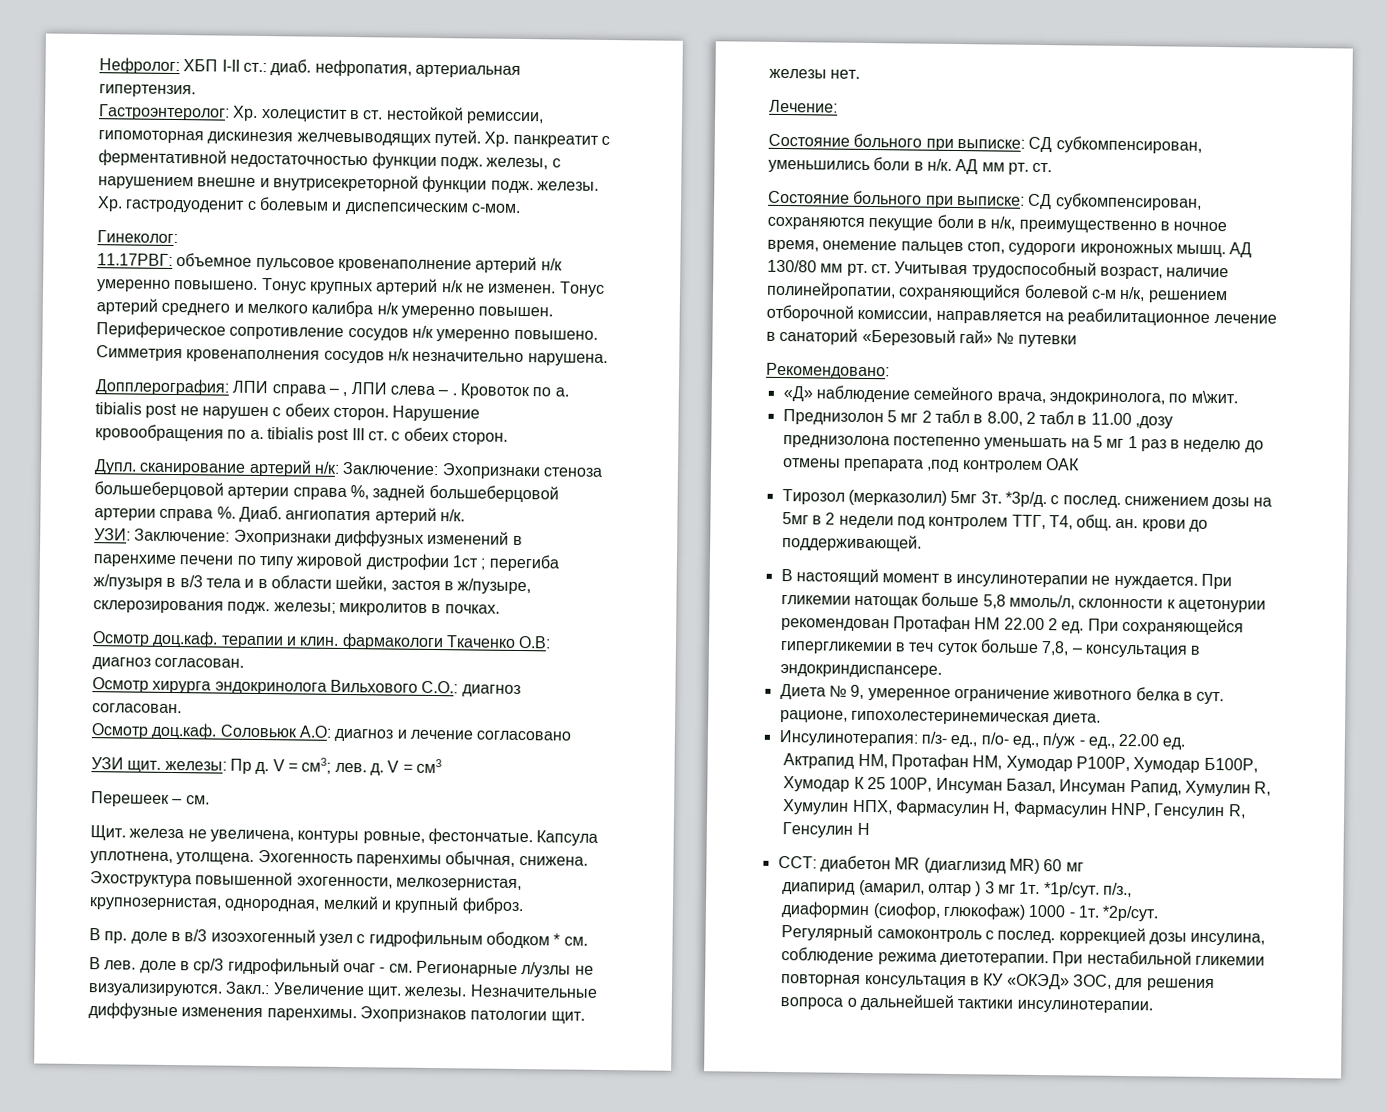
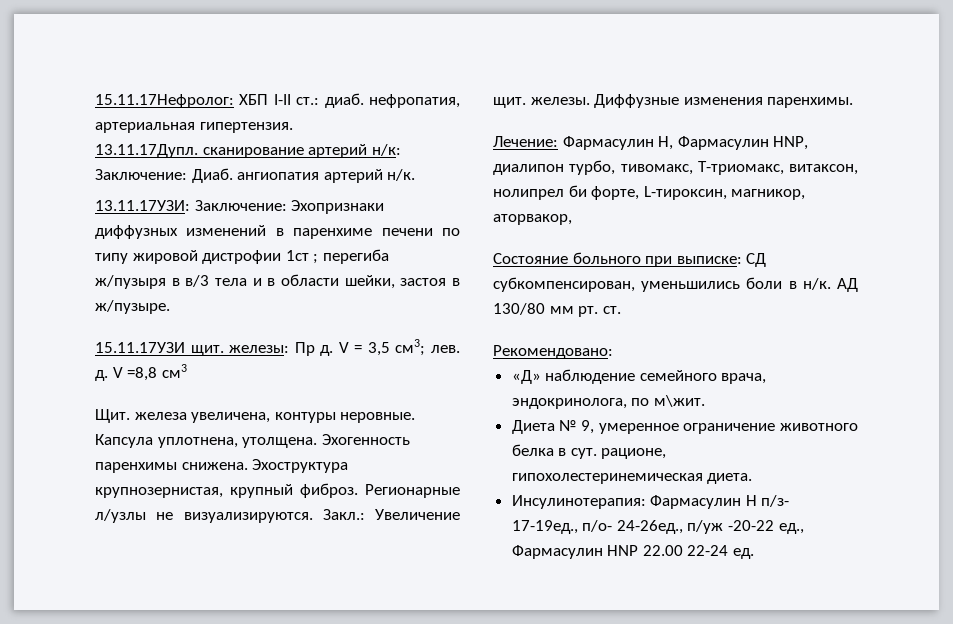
[99,57,180,75] Нефролог: -> [95,94,234,108] 15.11.17Нефролог:
[98,104,544,125] [98,129,610,148] [98,149,561,170] [98,174,599,194] [97,196,521,216] [97,230,178,244] [97,253,563,274] [97,278,605,297] [96,298,554,319] [96,321,598,342] [96,345,608,366] [95,378,569,400] [95,402,481,422] [95,424,508,445] [94,459,603,480] [94,481,559,503] [94,506,236,522] Гастроэнтеролог: Хр. холецистит в ст. нестойкой ремиссии, гипомоторная дискинезия желчевыводящих путей. Хр. панкреатит с ферментативной недостаточностью функции подж. железы, с нарушением внешне и внутрисекреторной функции подж. железы. Хр. гастродуоденит с болевым и диспепсическим с-мом. // Гинеколог: // 11.17РВГ: объемное пульсовое кровенаполнение артерий н/к умеренно повышено. Тонус крупных артерий н/к не изменен. Тонус артерий среднего и мелкого калибра н/к умеренно повышен. Периферическое сопротивление сосудов н/к умеренно повышено. Симметрия кровенаполнения сосудов н/к незначительно нарушена. // Допплерография: ЛПИ справа – , ЛПИ слева – . Кровоток по а. tibialis роst не нарушен с обеих сторон. Нарушение кровообращения по а. tibialis роst III ст. с обеих сторон. // Дупл. сканирование артерий н/к: Заключение: Эхопризнаки стеноза большеберцовой артерии справа %, задней большеберцовой артерии справа %. -> [95,144,401,158] [95,169,187,180] 13.11.17Дупл. сканирование артерий н/к: Заключение:
[94,528,131,541] УЗИ: -> [95,200,190,211] 13.11.17УЗИ:
[457,578,532,595] [93,600,500,616] [92,630,552,651] [92,657,245,670] [92,677,521,698] [92,703,182,714] [91,722,572,742] [91,757,124,770] ж/пузыре, склерозирования подж. железы; микролитов в почках. // Осмотр доц.каф. терапии и клин. фармакологи Ткаченко О.В: диагноз согласован. // Осмотр хирурга эндокринолога Вильхового С.О.: диагноз согласован. // Осмотр доц.каф. Соловьюк А.О: диагноз и лечение согласовано // УЗИ -> [95,300,170,314] [95,342,185,353] ж/пузыре. // 15.11.17УЗИ
(298, 767) none -> [367,342,390,356] 3,5
[402,764,413,773] = -> [127,367,158,381] =8,8
[91,791,210,807] // Перешеек – см. -> (187, 371) none
[187,829,207,839] не -> (187, 416) none
[362,827,533,846] ровные, фестончатые. -> [340,412,416,423] неровные.
[445,851,516,867] обычная, -> (177, 467) none
[195,871,522,892] [89,895,524,915] [89,928,588,949] [89,957,413,975] повышенной эхогенности, мелкозернистая, крупнозернистая, однородная, мелкий и крупный фиброз. // В пр. доле в в/3 изоэхогенный узел с гидрофильным ободком * см. // В лев. доле в ср/3 гидрофильный очаг - см. -> [95,483,358,498] крупнозернистая, крупный фиброз.
[469,984,598,998] [88,1002,178,1020] Незначительные диффузные -> [594,94,680,108] Диффузные
[359,1006,585,1024] [769,68,861,79] [769,99,838,113] Эхопризнаков патологии щит. железы нет. // Лечение: -> [493,136,809,150] [493,160,858,175] [493,185,806,200] [493,214,572,225] // Лечение: Фармасулин Н, Фармасулин НNP, диалипон турбо, тивомакс, Т-триомакс, витаксон, нолипрел би форте, L-тироксин, магникор, аторвакор,
[981,162,1053,175] [768,190,1202,211] [767,214,1228,234] [767,239,1253,258] [767,259,1230,280] [766,281,1228,304] [766,304,1277,326] [766,327,1077,348] мм рт. ст. // Состояние больного при выписке: СД субкомпенсирован, сохраняются пекущие боли в н/к, преимущественно в ночное время, онемение пальцев стоп, судороги икроножных мышц. АД 130/80 мм рт. ст. Учитывая трудоспособный возраст, наличие полинейропатии, сохраняющийся болевой с-м н/к, решением отборочной комиссии, направляется на реабилитационное лечение в санаторий «Березовый гай» № путевки -> [493,303,621,317] 130/80 мм рт. ст.
[782,409,1174,429] [782,435,1264,453] [782,458,1080,474] [781,489,1273,510] [781,512,1209,532] [781,534,922,552] [780,568,1232,590] [780,592,1266,613] [780,615,1244,636] [779,639,1201,658] [779,664,942,678] // Преднизолон 5 мг 2 табл в 8.00, 2 табл в 11.00 ,дозу преднизолона постепенно уменьшать на 5 мг 1 раз в неделю до отмены препарата ,под контролем ОАК // Тирозол (мерказолил) 5мг 3т. *3р/д. с послед. снижением дозы на 5мг в 2 недели под контролем ТТГ, Т4, общ. ан. крови до поддерживающей. // В настоящий момент в инсулинотерапии не нуждается. При гликемии натощак больше 5,8 ммоль/л, склонности к ацетонурии рекомендован Протафан НМ 22.00 2 ед. При сохраняющейся гипергликемии в теч суток больше 7,8, – консультация в эндокриндиспансере. -> (705, 401) none
[920,731,1186,750] [783,753,1258,773] [783,776,1272,797] [783,799,1246,820] [782,822,870,838] [777,855,1084,875] [782,879,1132,898] [781,901,1159,922] [781,924,1266,946] [781,947,1265,967] [781,973,1215,992] [780,993,1153,1014] п/з- ед., п/о- ед., п/уж - ед., 22.00 ед. // Актрапид НМ, Протафан НМ, Хумодар Р100Р, Хумодар Б100Р, Хумодар К 25 100Р, Инсуман Базал, Инсуман Рапид, Хумулин R, Хумулин НПХ, Фармасулин Н, Фармасулин НNР, Генсулин R, Генсулин Н // ССТ: диабетон МR (диаглизид МR) 60 мг // диапирид (амарил, олтар ) 3 мг 1т. *1р/сут. п/з., // диаформин (сиофор, глюкофаж) 1000 - 1т. *2р/сут. // Регулярный самоконтроль с послед. коррекцией дозы инсулина, соблюдение режима диетотерапии. При нестабильной гликемии повторная консультация в КУ «ОКЭД» ЗОС, для решения вопроса о дальнейшей тактики инсулинотерапии. -> [650,495,790,509] [511,520,804,534] [511,545,755,559] Фармасулин Н п/з- 17-19ед., п/о- 24-26ед., п/уж -20-22 ед., Фармасулин НNP 22.00 22-24 ед.

